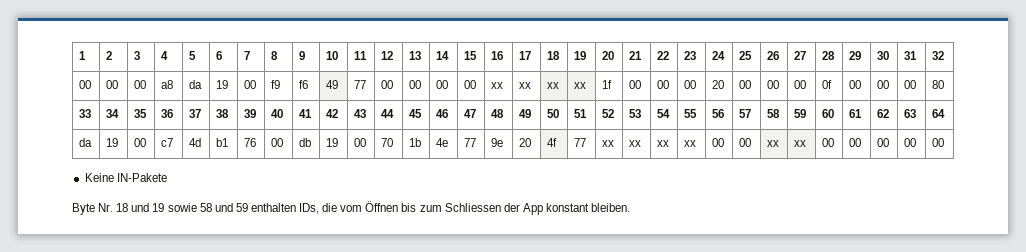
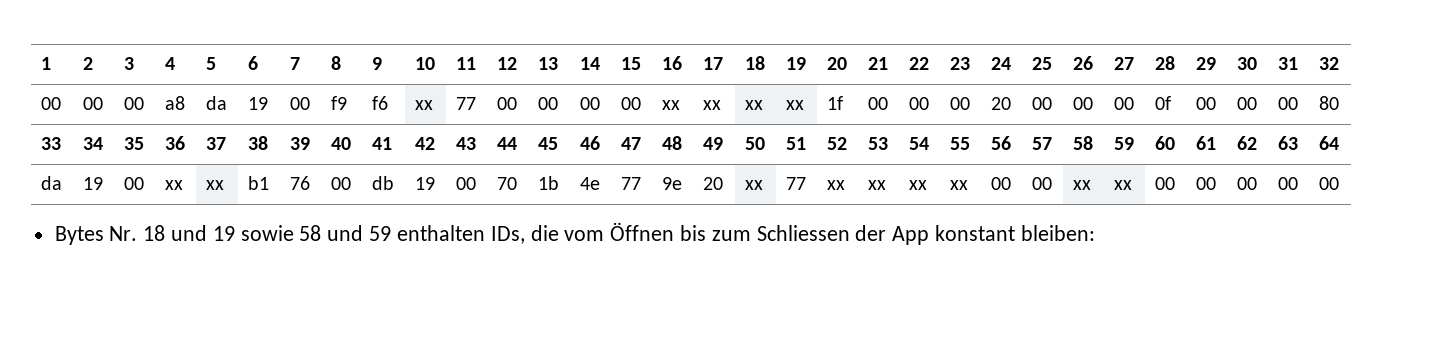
[325,80,338,89] 49 -> [415,100,434,110] xx
[160,138,173,147] [188,138,201,147] c7 | 4d -> [165,180,184,190] [206,180,225,190] xx | xx
[546,138,557,147] 4f -> [745,180,764,190] xx
[84,173,167,182] [72,203,95,215] Keine IN-Pakete // Byte -> [54,226,104,245] Bytes
[591,203,631,212] bleiben. -> [1020,225,1095,241] bleiben:

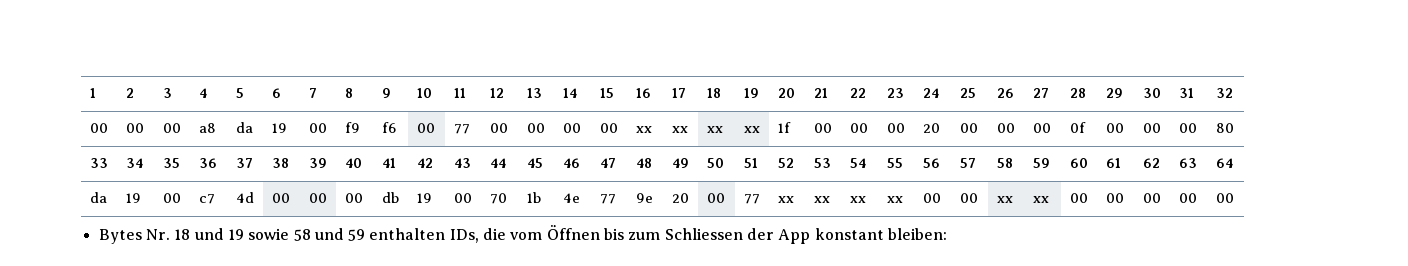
[415,100,434,110] xx -> [416,123,435,133] 00
[165,180,184,190] [206,180,225,190] [248,176,270,190] [290,176,311,190] xx | xx | b1 | 76 -> [198,194,215,204] [235,192,254,203] [271,193,290,203] [308,193,327,203] c7 | 4d | 00 | 00
[745,180,764,190] xx -> [706,193,725,203] 00

